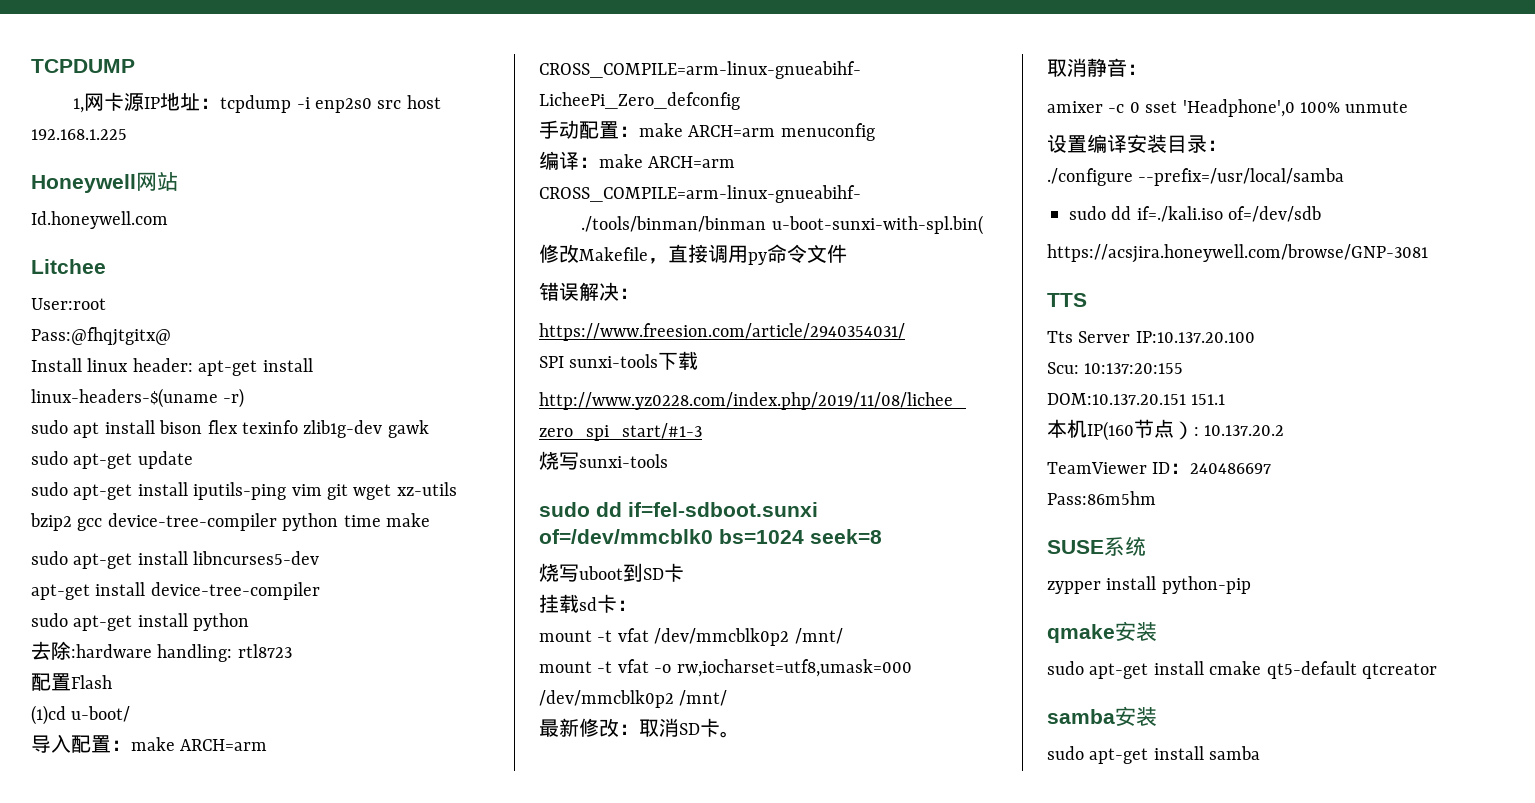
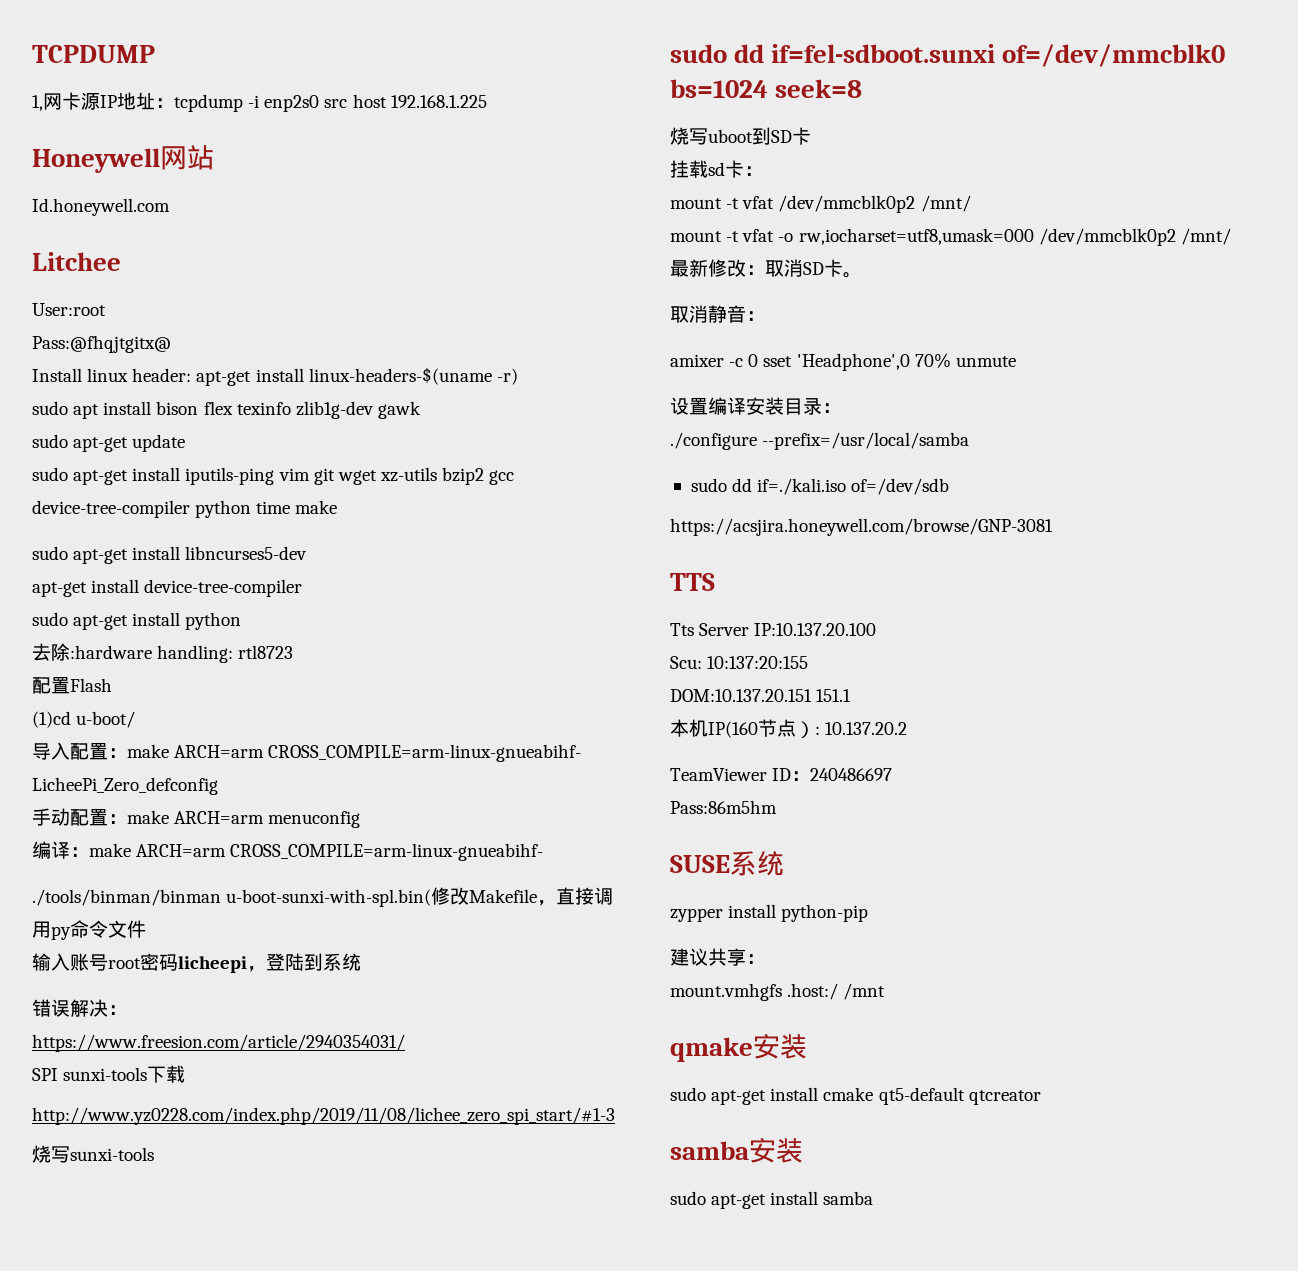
(847, 253) none -> [32,953,361,973] // 输入账号root密码licheepi，登陆到系统
[1300,102,1340,113] 100% -> [914,353,951,368] 70%
(1251, 585) none -> [670,948,765,966] [670,983,886,1001] // 建议共享： // mount.vmhgfs .host:/ /mnt

